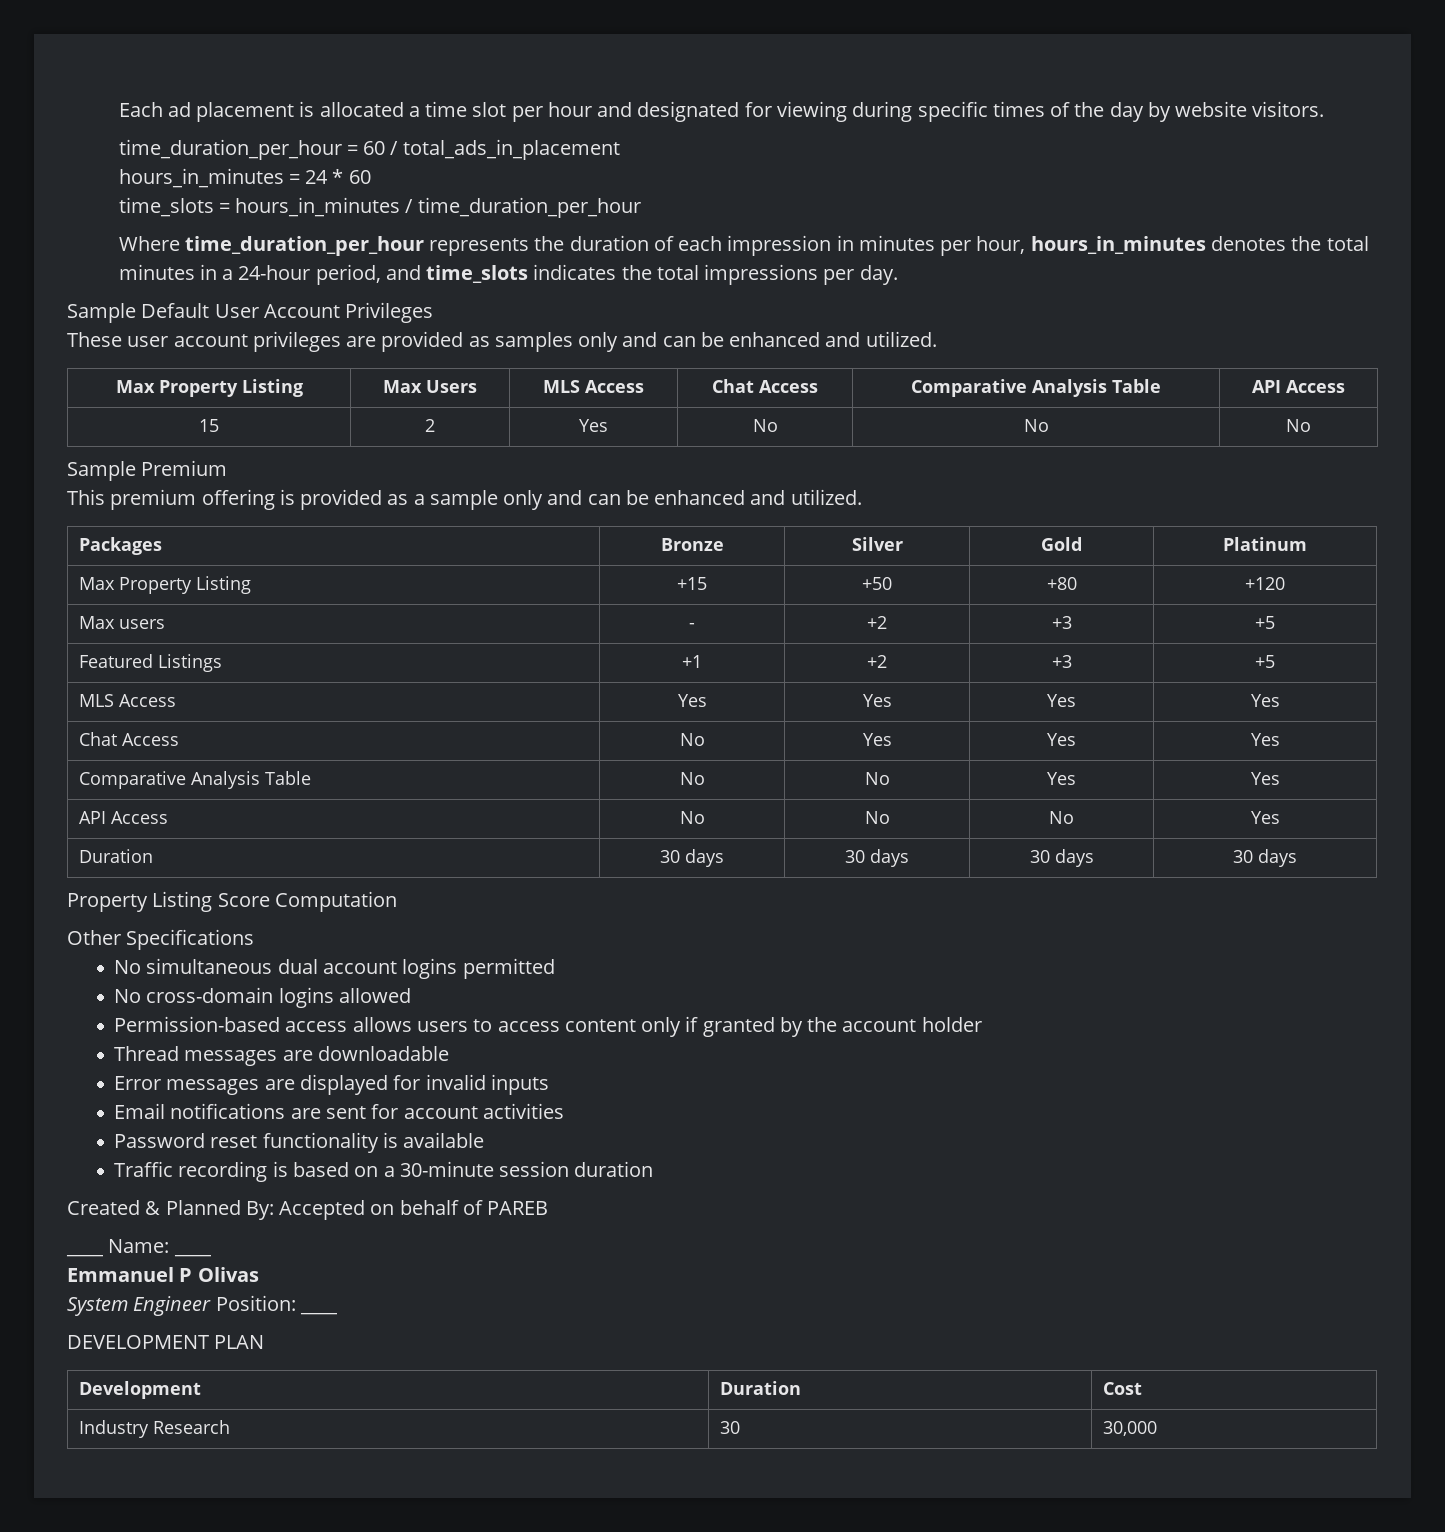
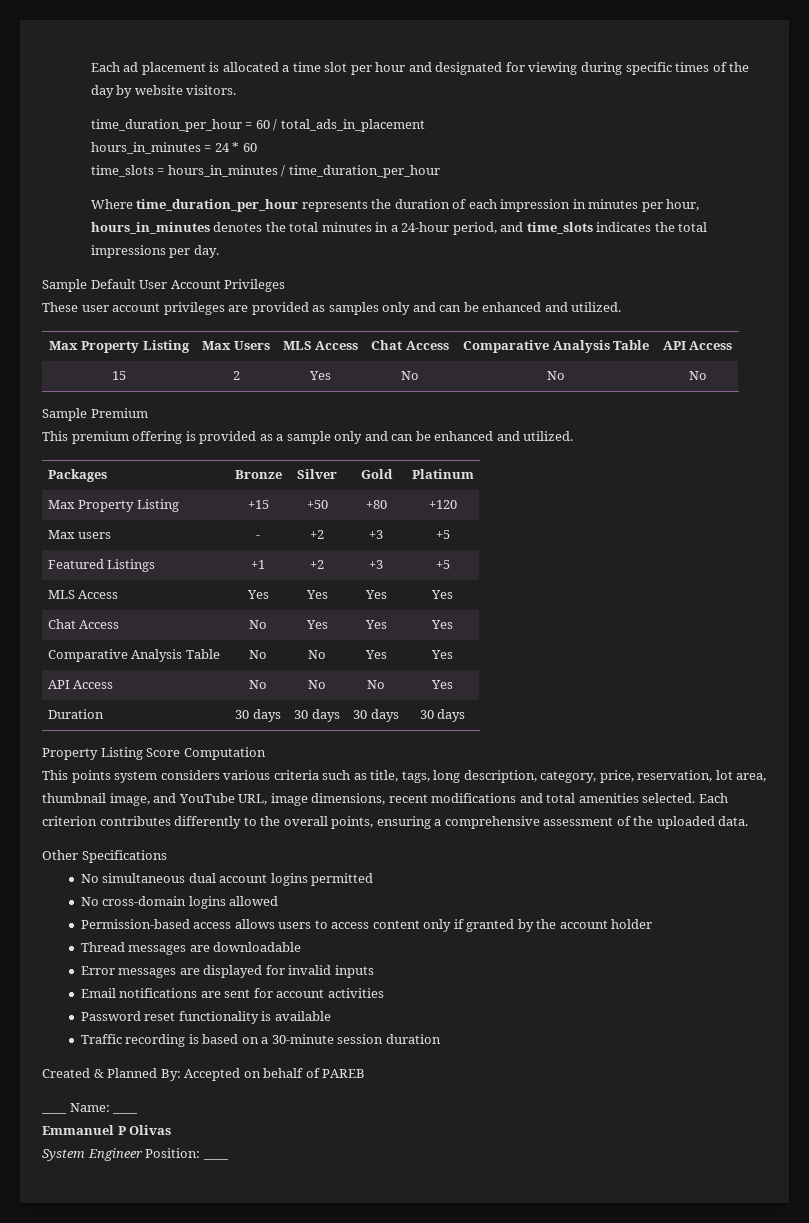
(397, 901) none -> [42,770,767,783] [42,793,728,806] [42,816,749,829] // This points system considers various criteria such as title, tags, long description, category, price, reservation, lot area, thumbnail image, and YouTube URL, image dimensions, recent modifications and total amenities selected. Each criterion contributes differently to the overall points, ensuring a comprehensive assessment of the uploaded data.
[67,1335,265,1349] [78,1381,201,1399] [719,1381,801,1395] [1102,1382,1142,1395] [78,1420,230,1438] [719,1421,740,1434] [1102,1421,1157,1436] // DEVELOPMENT PLAN // Development | Duration | Cost // Industry Research | 30 | 30,000 -> (229, 1159) none

